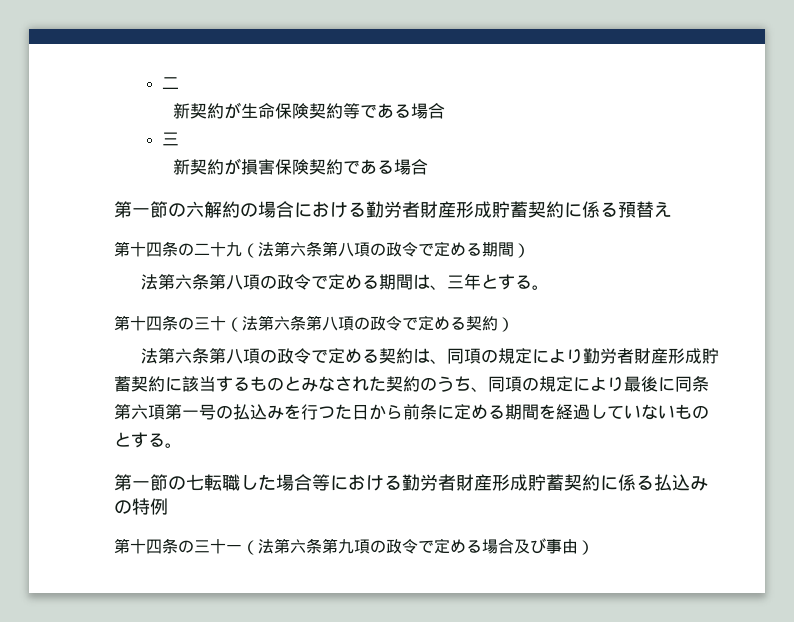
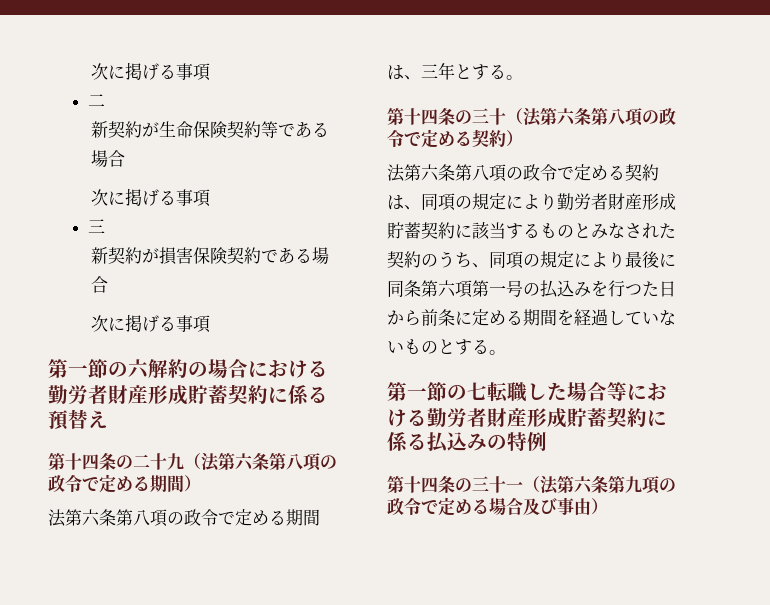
(162, 83) none -> [90,62,210,81] 次に掲げる事項 //
(446, 111) none -> [90,188,210,207] // 次に掲げる事項
(429, 167) none -> [90,314,210,333] // 次に掲げる事項

